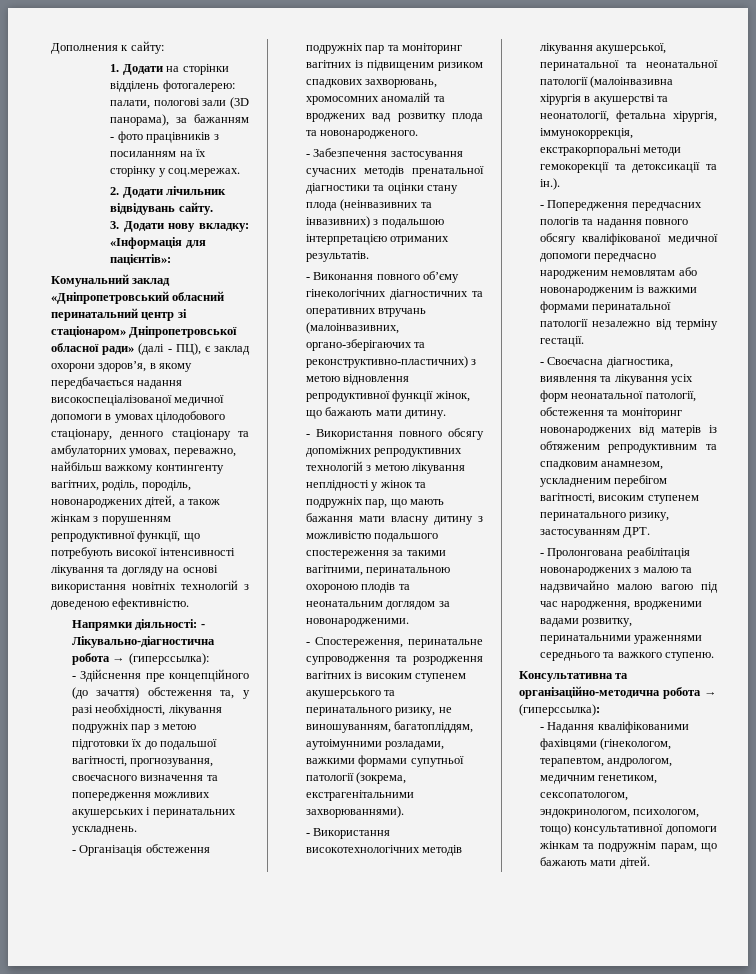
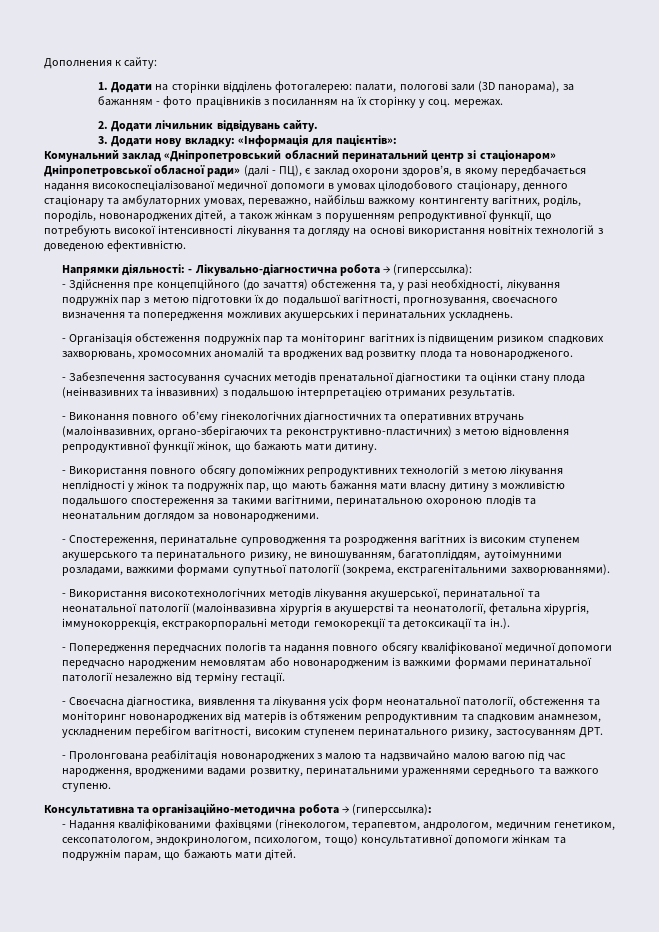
[168,168,241,177] соц.мережах. -> [428,99,503,108] соц. мережах.

